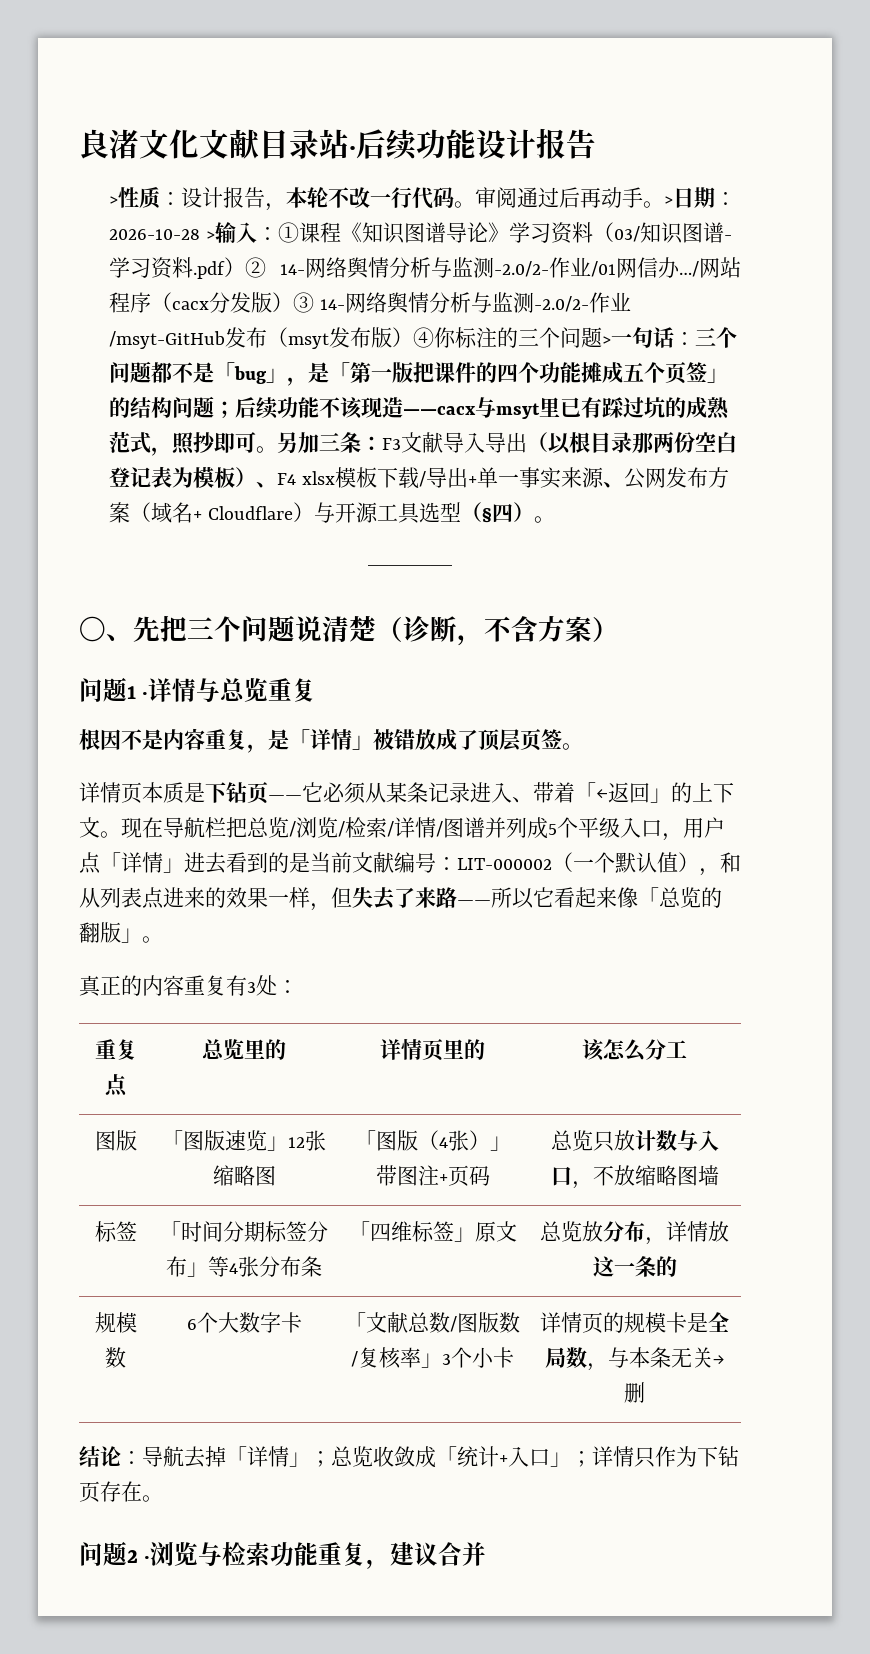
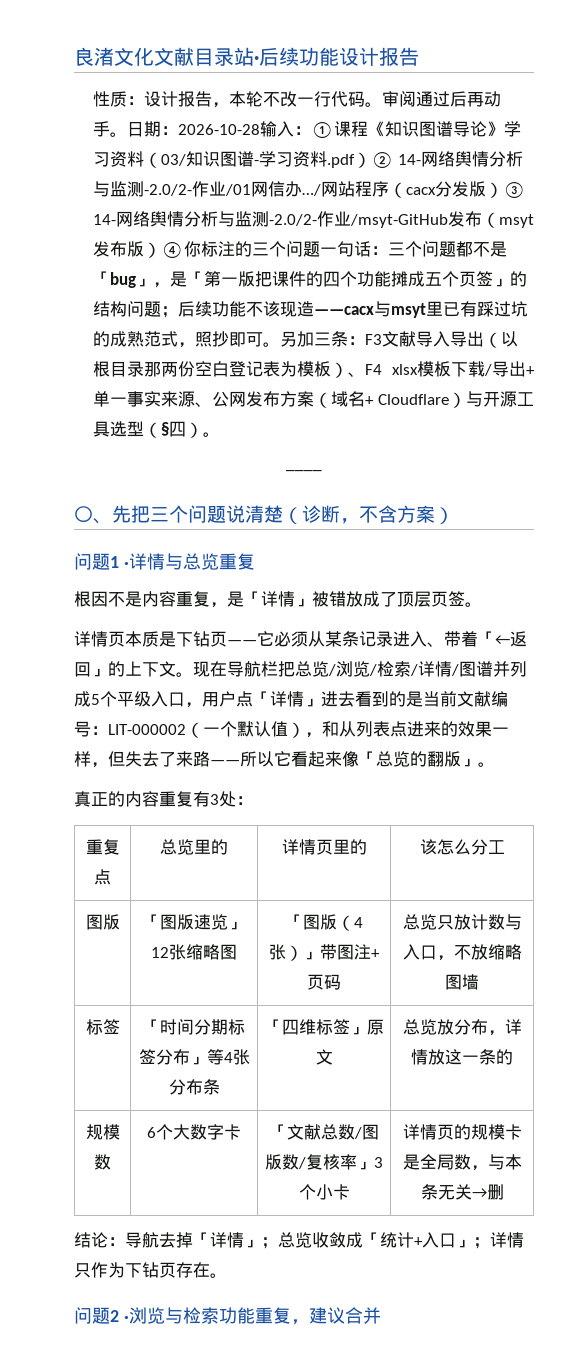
[108,196,118,205] > -> (419, 56) none
[663,196,673,205] > -> (127, 134) none
[205,231,215,240] > -> (260, 129) none
[601,336,611,345] > -> (320, 249) none

